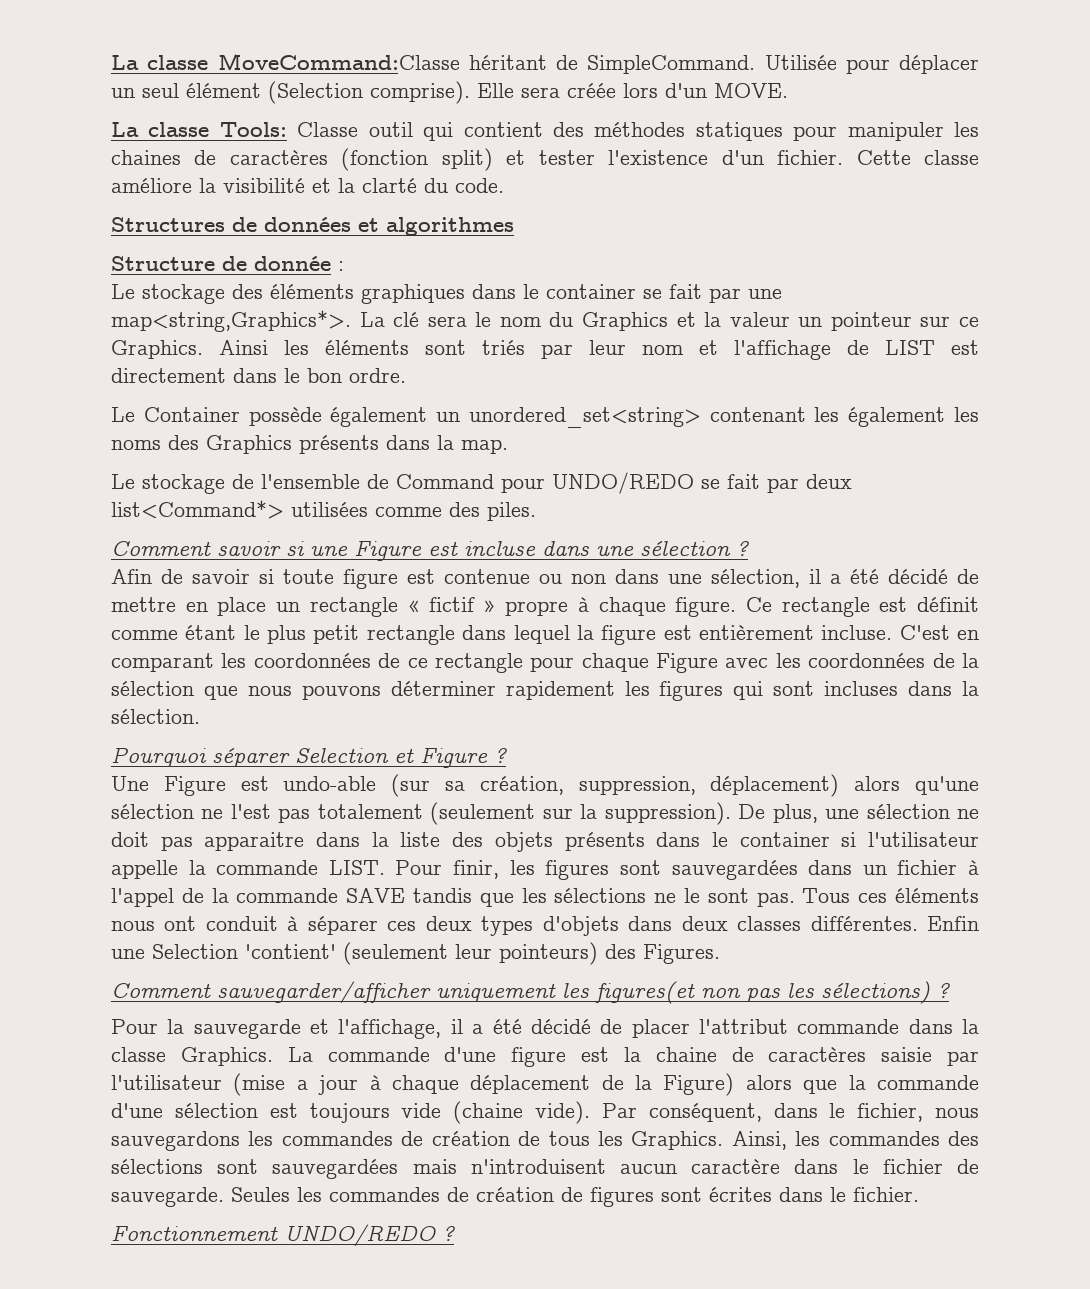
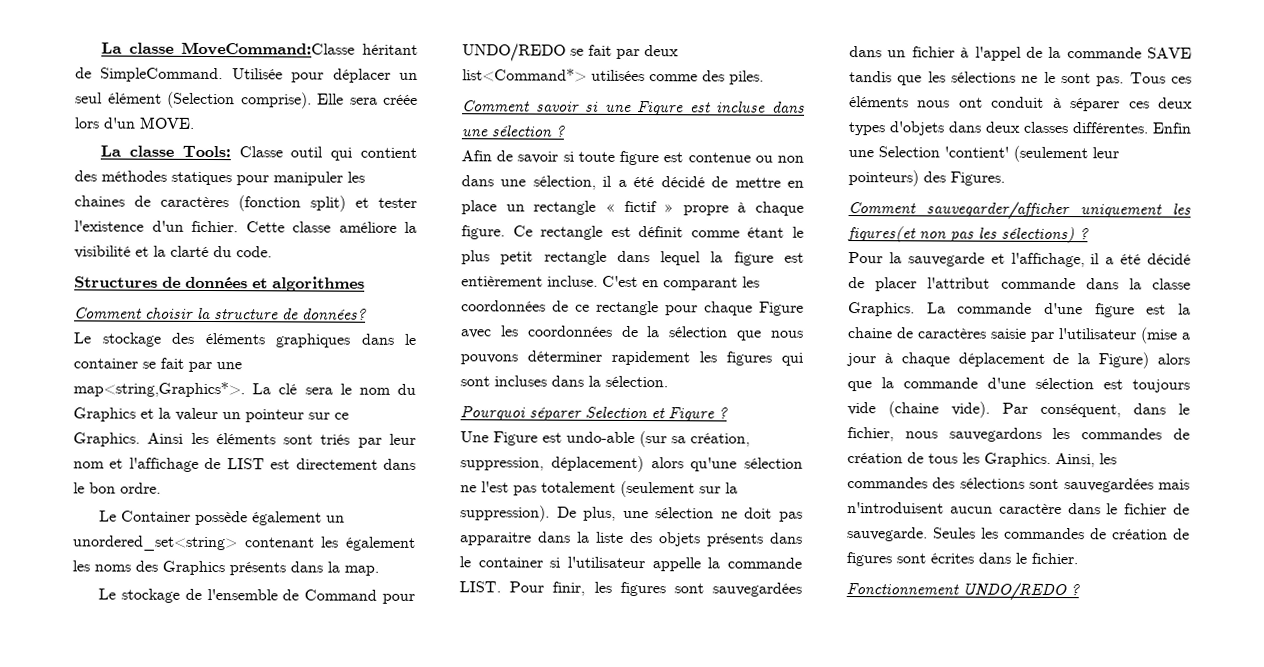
[111,256,344,271] Structure de donnée : -> [74,307,367,320] Comment choisir la structure de données?

